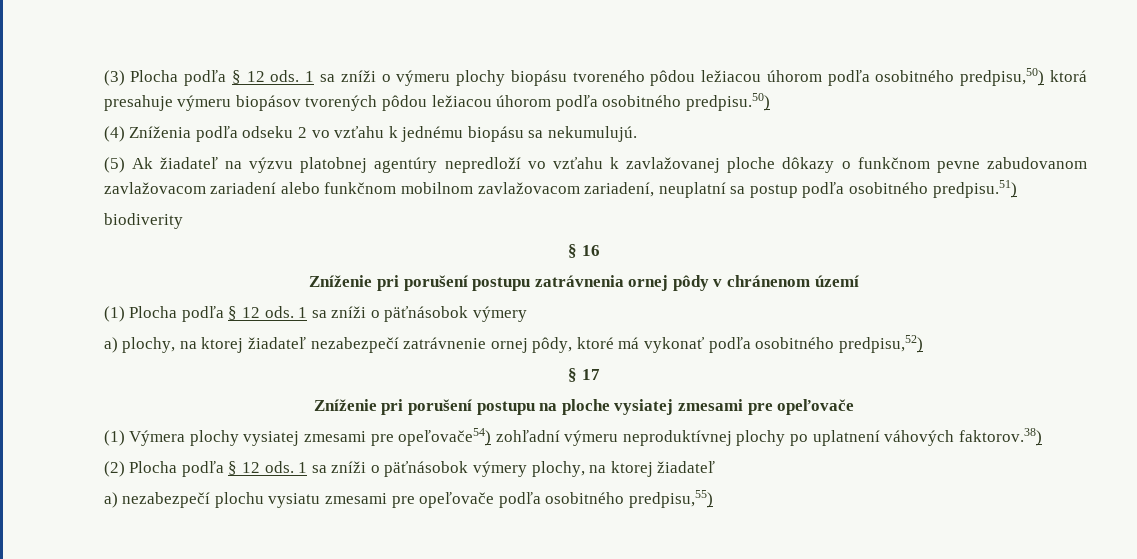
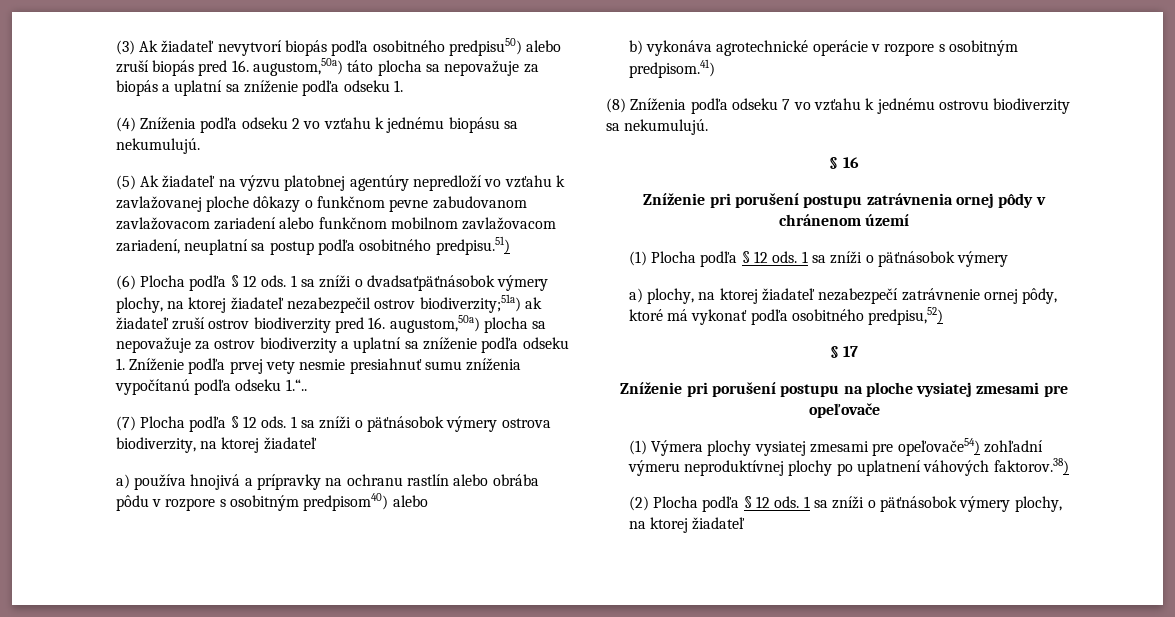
[130,68,1088,86] [103,93,770,111] Plocha podľa § 12 ods. 1 sa zníži o výmeru plochy biopásu tvoreného pôdou ležiacou úhorom podľa osobitného predpisu,50) ktorá presahuje výmeru biopásov tvorených pôdou ležiacou úhorom podľa osobitného predpisu.50) -> [138,38,562,56] [115,58,539,76] [115,80,403,96] Ak žiadateľ nevytvorí biopás podľa osobitného predpisu50) alebo zruší biopás pred 16. augustom,50a) táto plocha sa nepovažuje za biopás a uplatní sa zníženie podľa odseku 1.
[103,213,183,229] biodiverity -> [115,275,549,291] [115,294,542,313] [115,315,547,333] [115,337,569,353] [115,358,522,374] [114,379,307,395] [115,416,551,432] [115,437,317,453] [115,474,539,490] [115,493,428,511] [628,40,1018,56] [628,59,715,78] [606,98,1071,114] [606,119,709,135] (6) Plocha podľa § 12 ods. 1 sa zníži o dvadsaťpäťnásobok výmery plochy, na ktorej žiadateľ nezabezpečil ostrov biodiverzity;51a) ak žiadateľ zruší ostrov biodiverzity pred 16. augustom,50a) plocha sa nepovažuje za ostrov biodiverzity a uplatní sa zníženie podľa odseku 1. Zníženie podľa prvej vety nesmie presiahnuť sumu zníženia vypočítanú podľa odseku 1.“.. // (7) Plocha podľa § 12 ods. 1 sa zníži o päťnásobok výmery ostrova biodiverzity, na ktorej žiadateľ // a) používa hnojivá a prípravky na ochranu rastlín alebo obrába pôdu v rozpore s osobitným predpisom40) alebo // b) vykonáva agrotechnické operácie v rozpore s osobitným predpisom.41) // (8) Zníženia podľa odseku 7 vo vzťahu k jednému ostrovu biodiverzity sa nekumulujú.
[103,490,713,508] // a) nezabezpečí plochu vysiatu zmesami pre opeľovače podľa osobitného predpisu,55) -> (746, 523) none

